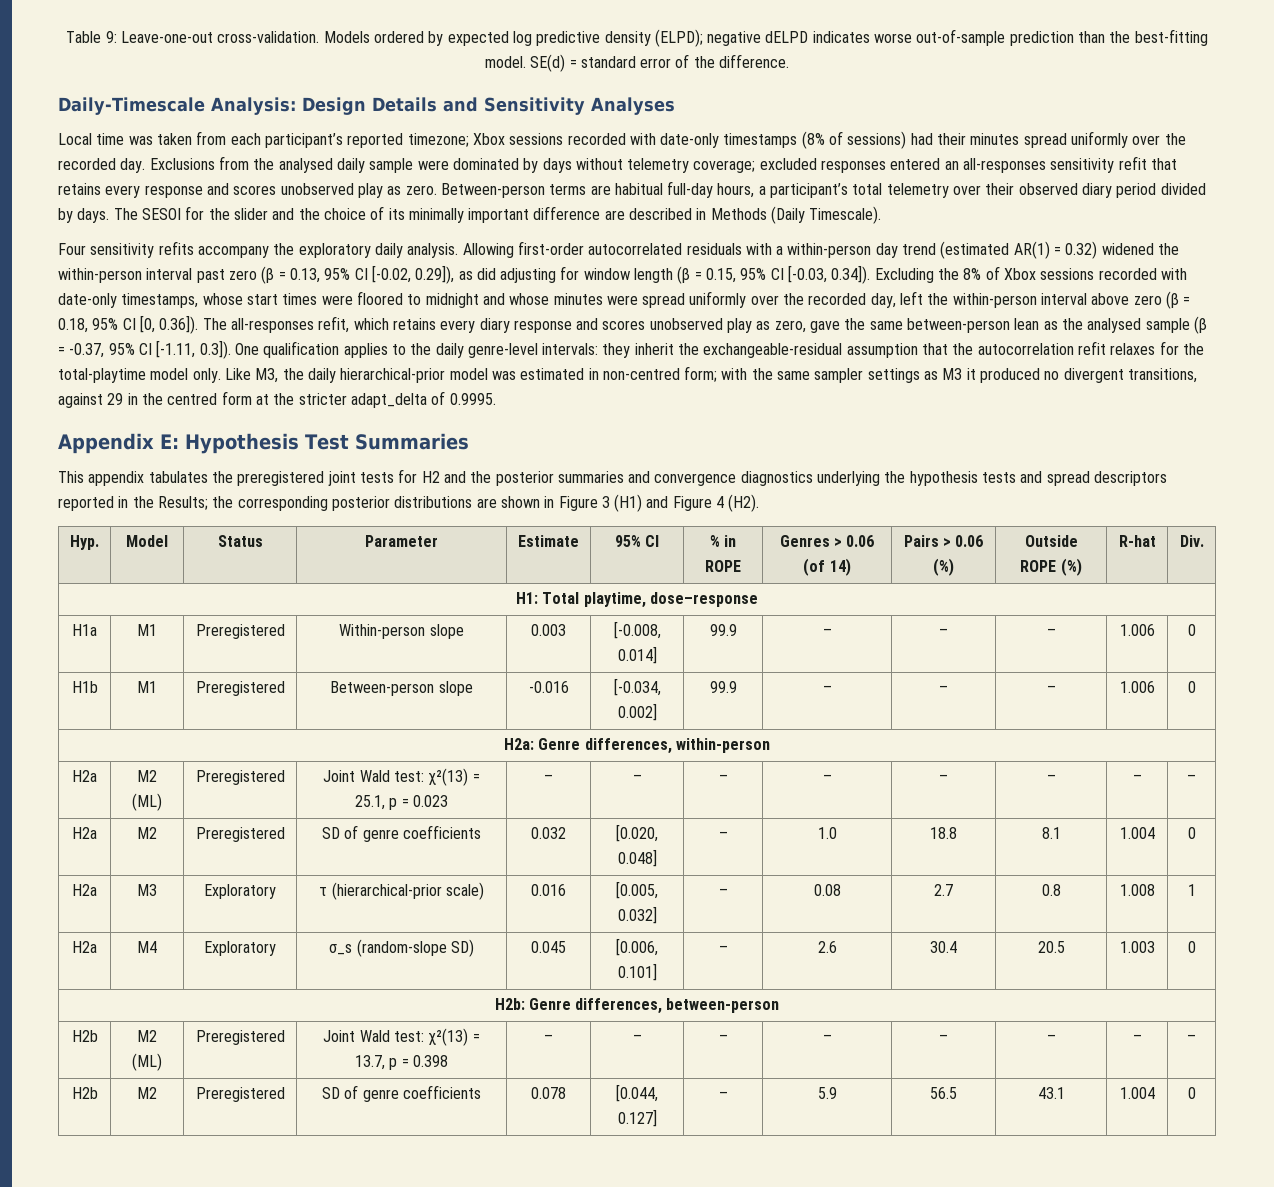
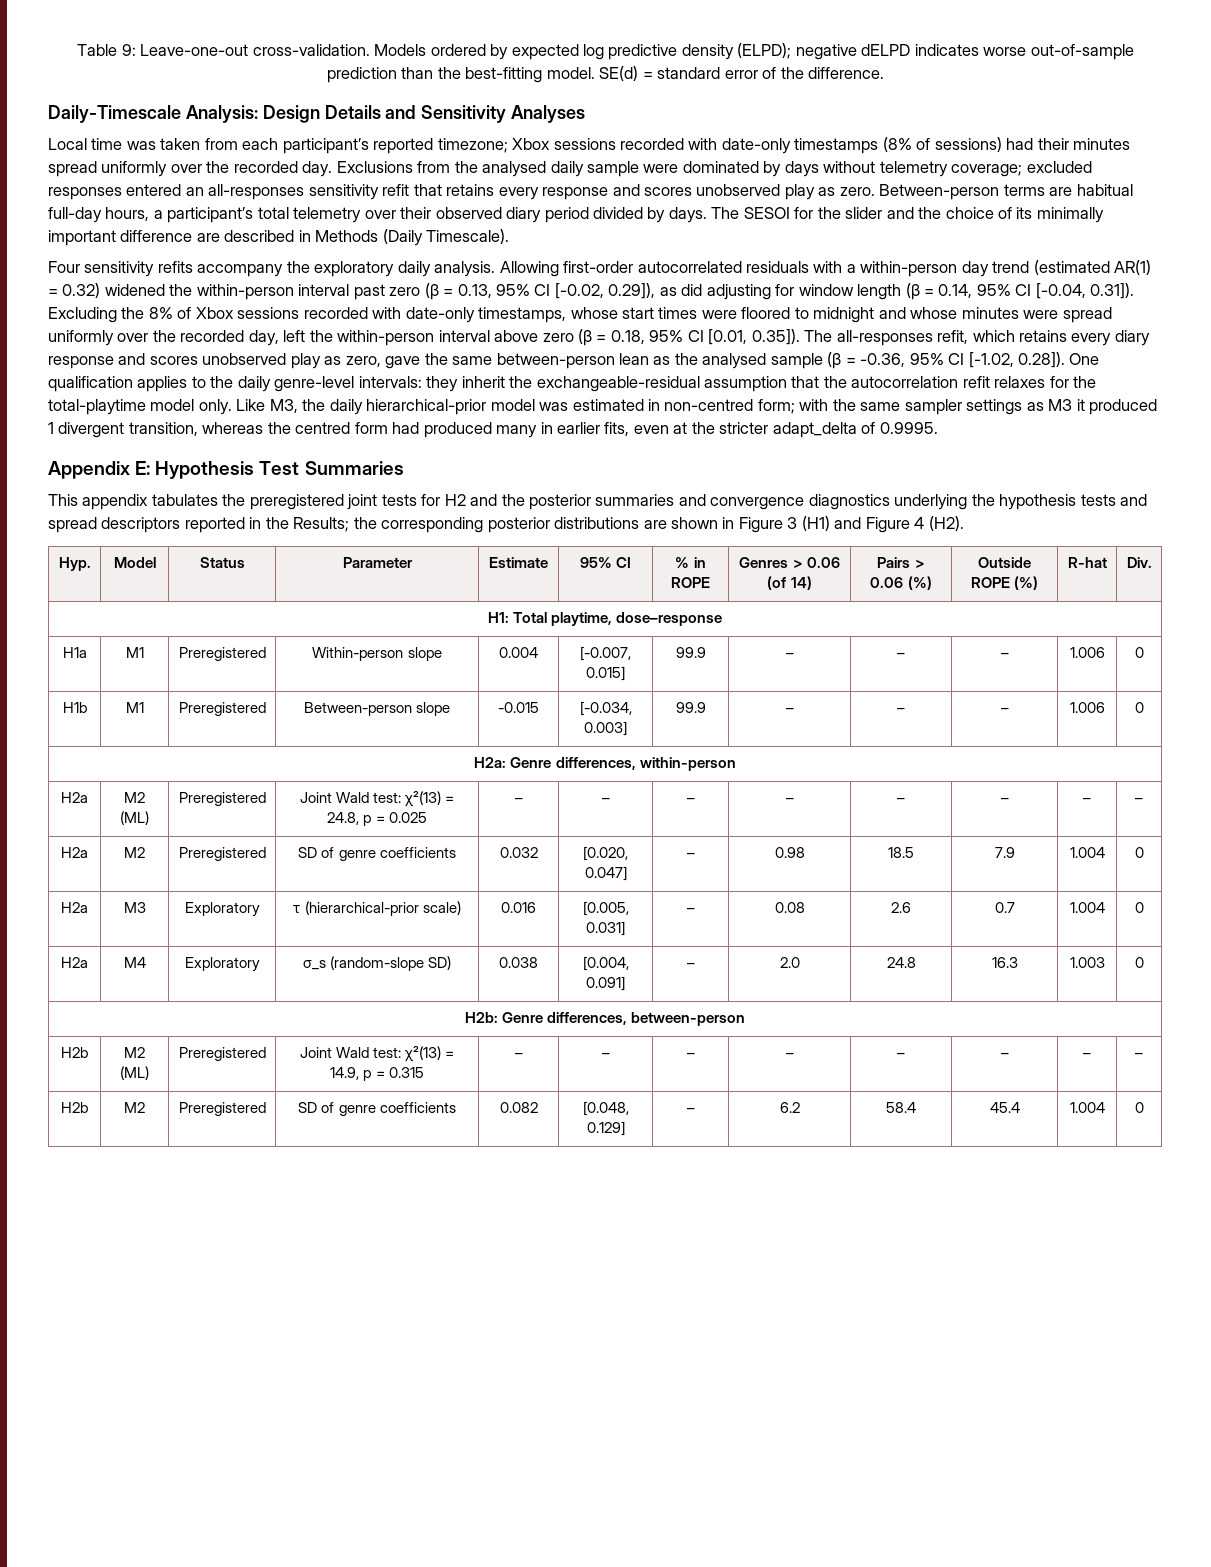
[706,265,871,284] 0.15, 95% CI [-0.03, 0.34]). -> [938,283,1135,299] 0.14, 95% CI [-0.04, 0.31]).
[139,315,199,334] [0, 0.36]). -> [708,329,800,345] [0.01, 0.35]).
[69,340,231,359] -0.37, 95% CI [-1.11, 0.3]). -> [860,352,1066,368] -0.36, 95% CI [-1.02, 0.28]).
[1044,368,1198,383] [58,391,252,408] no divergent transitions, against 29 in the centred form -> [48,422,669,438] 1 divergent transition, whereas the centred form had produced many in earlier fits, even
[531,624,566,636] [613,621,661,639] [617,646,657,664] 0.003 | [-0.008, 0.014] -> [499,647,538,658] [580,646,631,661] [586,666,625,681] 0.004 | [-0.007, 0.015]
[528,681,569,693] -0.016 -> [498,702,539,713] -0.015
[617,703,657,721] 0.002] -> [584,721,627,736] 0.003]
[355,795,448,810] 25.1, p = 0.023 -> [327,812,427,826] 24.8, p = 0.025
[617,849,657,867] [718,831,728,839] [817,827,837,839] [930,827,957,839] [1041,827,1061,839] 0.048] | – | 1.0 | 18.8 | 8.1 -> [584,866,627,881] [686,853,695,858] [774,847,805,858] [888,847,914,858] [994,847,1015,858] 0.047] | – | 0.98 | 18.5 | 7.9
[617,906,657,924] 0.032] -> [586,921,625,936] 0.031]
[934,884,953,896] [1041,884,1061,896] [1119,884,1155,896] [1187,884,1196,896] 2.7 | 0.8 | 1.008 | 1 -> [891,902,911,913] [994,902,1015,913] [1069,902,1105,913] [1134,902,1144,913] 2.6 | 0.7 | 1.004 | 0
[531,941,566,953] [616,938,658,956] [617,963,657,981] [718,945,728,953] [817,941,837,953] [930,941,957,953] [1037,941,1065,953] 0.045 | [0.006, 0.101] | – | 2.6 | 30.4 | 20.5 -> [499,957,538,968] [582,956,629,971] [586,976,625,991] [686,963,695,968] [779,957,800,968] [886,957,916,968] [991,957,1018,968] 0.038 | [0.004, 0.091] | – | 2.0 | 24.8 | 16.3
[355,1055,448,1070] 13.7, p = 0.398 -> [330,1067,424,1081] 14.9, p = 0.315
[531,1087,566,1099] [616,1084,658,1102] [617,1109,657,1127] [718,1091,728,1099] [817,1087,837,1099] [930,1087,957,1099] [1037,1087,1065,1099] 0.078 | [0.044, 0.127] | – | 5.9 | 56.5 | 43.1 -> [499,1102,538,1113] [582,1101,629,1116] [586,1121,625,1136] [686,1108,695,1113] [779,1102,800,1113] [886,1102,916,1113] [989,1102,1020,1113] 0.082 | [0.048, 0.129] | – | 6.2 | 58.4 | 45.4

